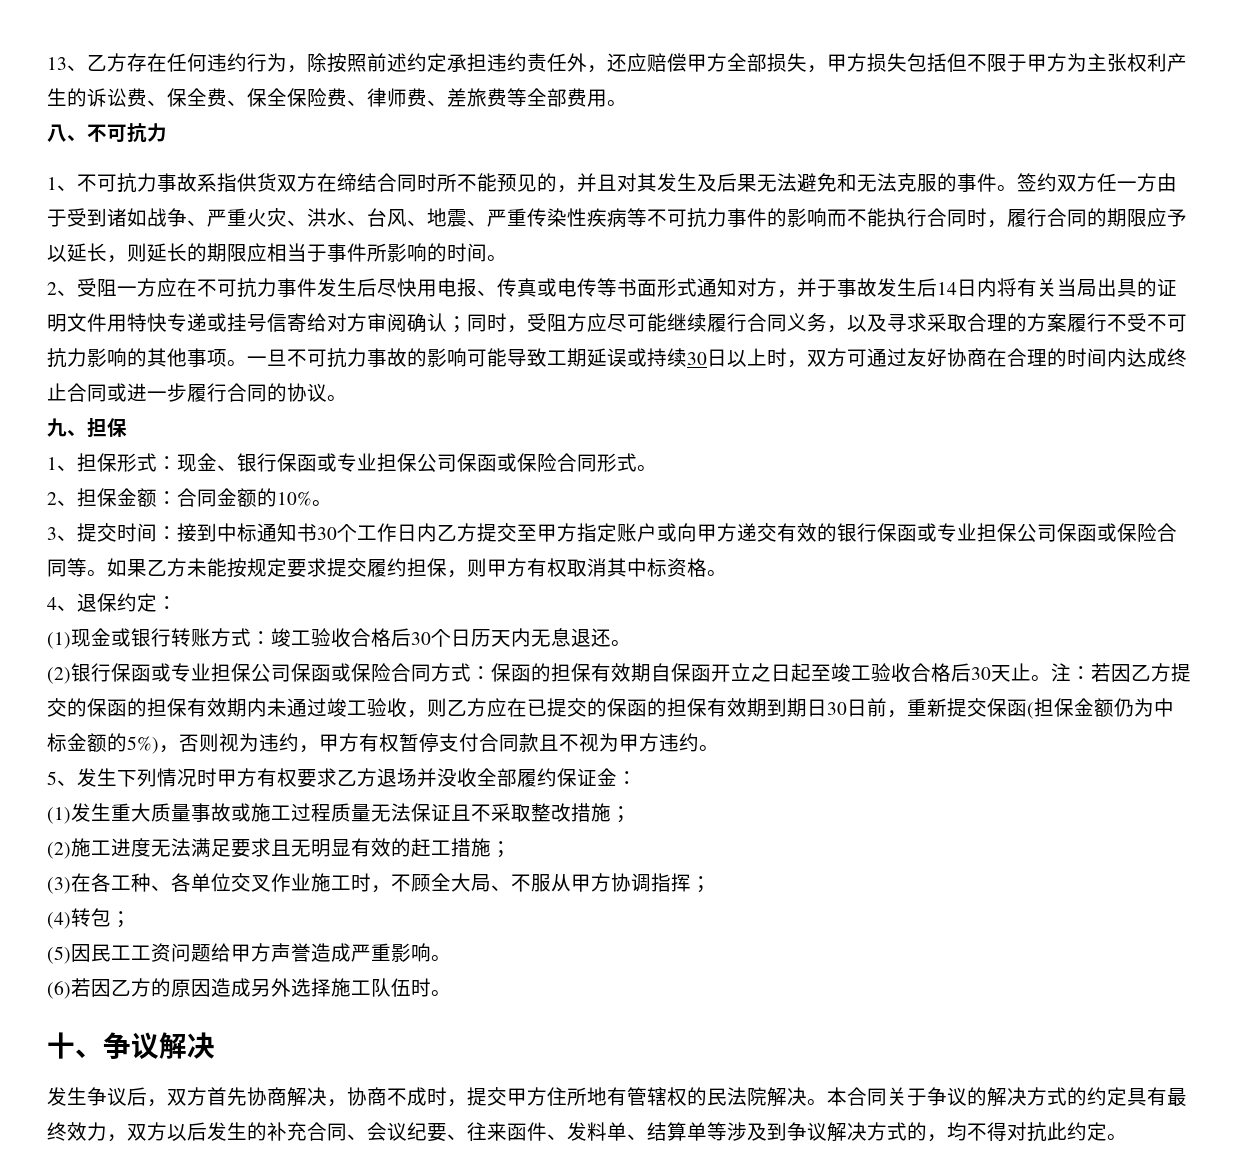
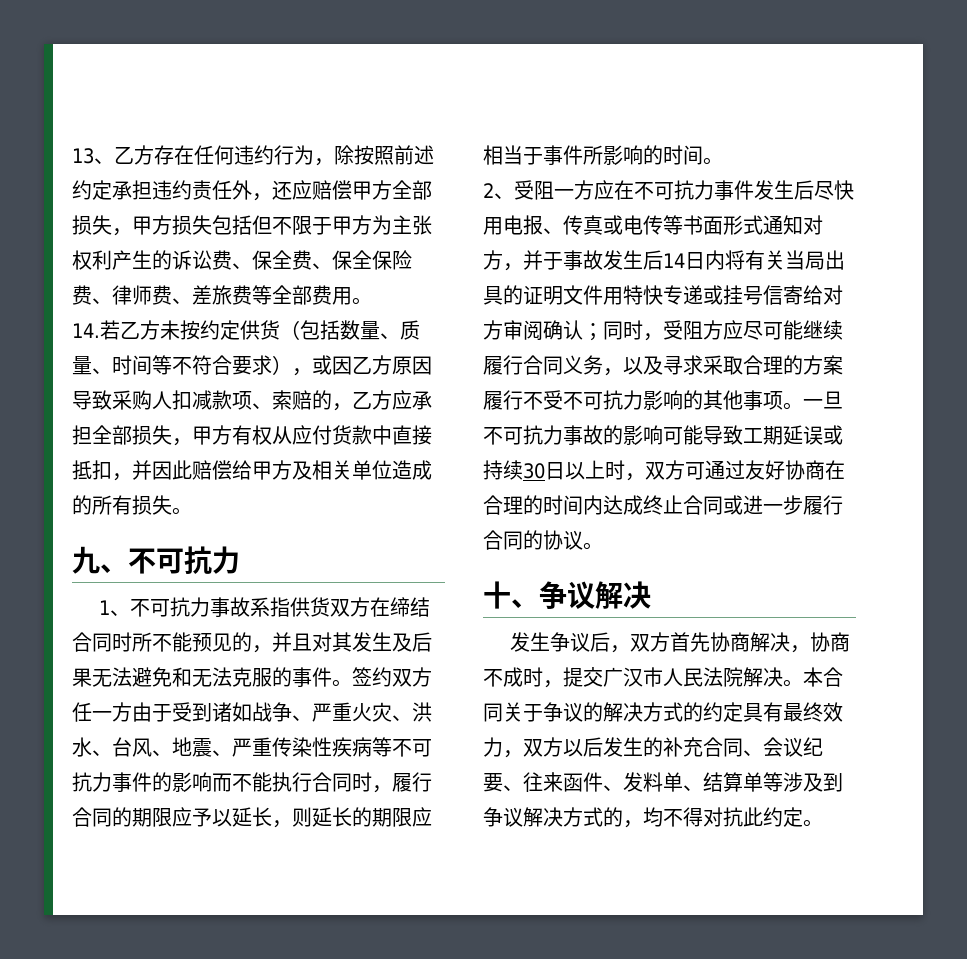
[47,124,67,142] 八 -> [72,320,420,340] [72,355,432,376] [72,390,432,411] [72,425,432,446] [72,460,432,481] [72,495,192,515] [72,546,100,574] 14.若乙方未按约定供货（包括数量、质量、时间等不符合要求），或因乙方原因导致采购人扣减款项、索赔的，乙方应承担全部损失，甲方有权从应付货款中直接抵扣，并因此赔偿给甲方及相关单位造成的所有损失。 // 九
[47,417,127,437] [47,453,657,472] [47,488,332,507] [47,523,1177,542] [47,558,727,578] [47,593,177,612] [47,628,631,649] [47,663,1191,684] [47,698,1174,719] [47,733,719,754] [47,768,637,788] [47,803,631,824] [47,838,511,859] [47,873,711,894] [47,908,131,929] [47,943,451,964] [47,978,451,999] // 九、担保 // 1、担保形式：现金、银行保函或专业担保公司保函或保险合同形式。 // 2、担保金额：合同金额的10%。 // 3、提交时间：接到中标通知书30个工作日内乙方提交至甲方指定账户或向甲方递交有效的银行保函或专业担保公司保函或保险合同等。如果乙方未能按规定要求提交履约担保，则甲方有权取消其中标资格。 // 4、退保约定： // (1)现金或银行转账方式：竣工验收合格后30个日历天内无息退还。 // (2)银行保函或专业担保公司保函或保险合同方式：保函的担保有效期自保函开立之日起至竣工验收合格后30天止。注：若因乙方提交的保函的担保有效期内未通过竣工验收，则乙方应在已提交的保函的担保有效期到期日30日前，重新提交保函(担保金额仍为中标金额的5%)，否则视为违约，甲方有权暂停支付合同款且不视为甲方违约。 // 5、发生下列情况时甲方有权要求乙方退场并没收全部履约保证金： // (1)发生重大质量事故或施工过程质量无法保证且不采取整改措施； // (2)施工进度无法满足要求且无明显有效的赶工措施； // (3)在各工种、各单位交叉作业施工时，不顾全大局、不服从甲方协调指挥； // (4)转包； // (5)因民工工资问题给甲方声誉造成严重影响。 // (6)若因乙方的原因造成另外选择施工队伍时。 -> (603, 546) none
[507,1087,707,1106] 甲方住所地有管辖权的 -> [603,667,683,687] 广汉市人

